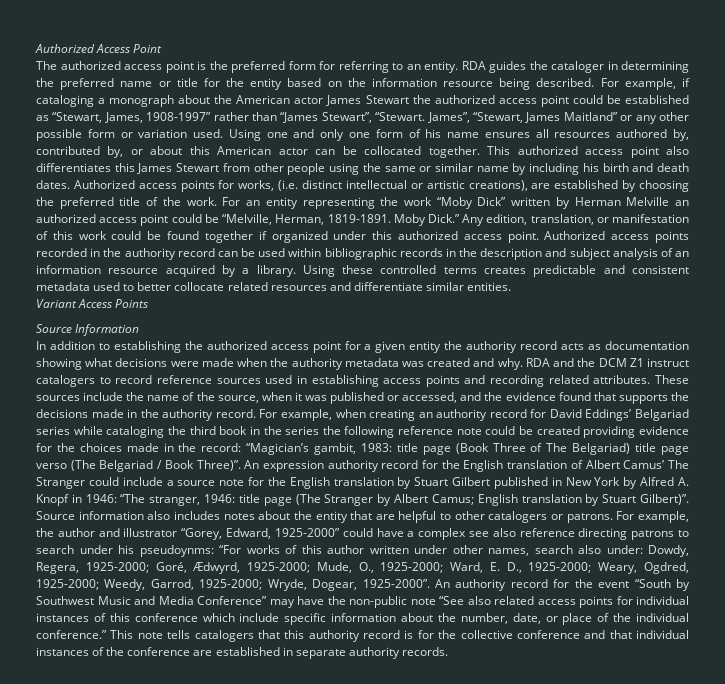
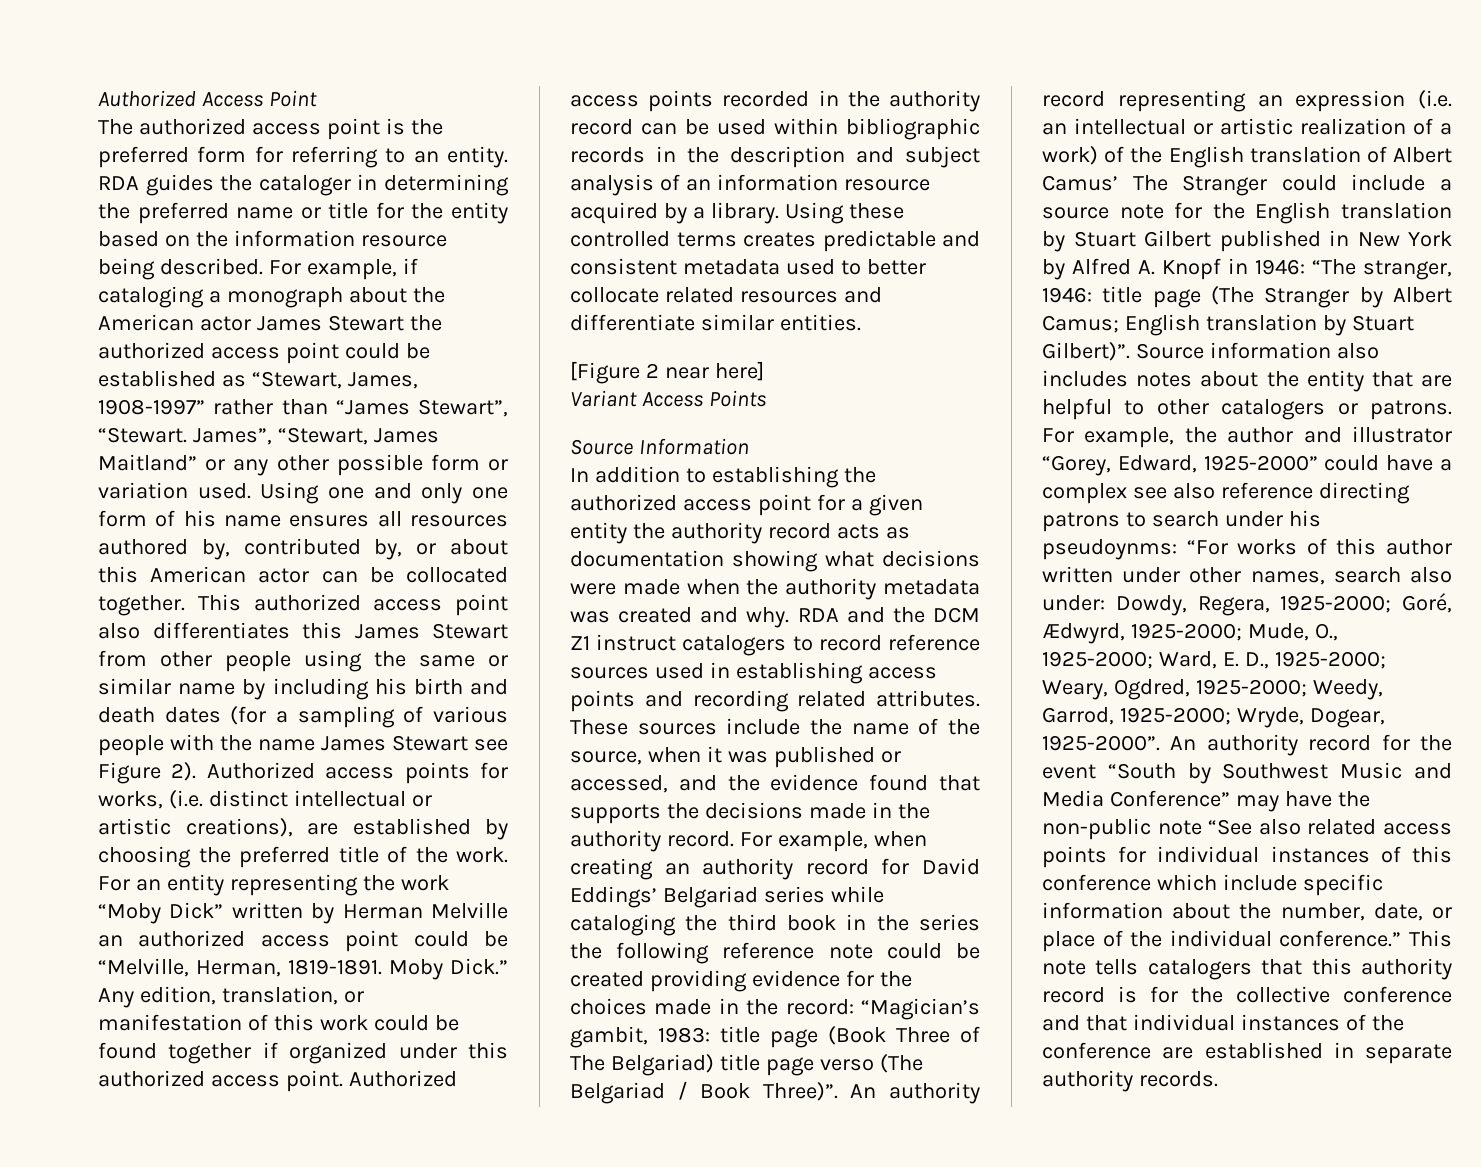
[36,180,70,189] dates. -> [164,706,508,728] [98,734,508,756] [98,762,197,784] dates (for a sampling of various people with the name James Stewart see Figure 2).
(512, 286) none -> [570,361,764,384] // [Figure 2 near here]
[262,460,439,472] expression authority record for -> [889,1082,980,1104] [1042,90,1452,112] [1042,118,1452,135] [1042,146,1125,165] authority record representing an expression (i.e. an intellectual or artistic realization of a work) of

